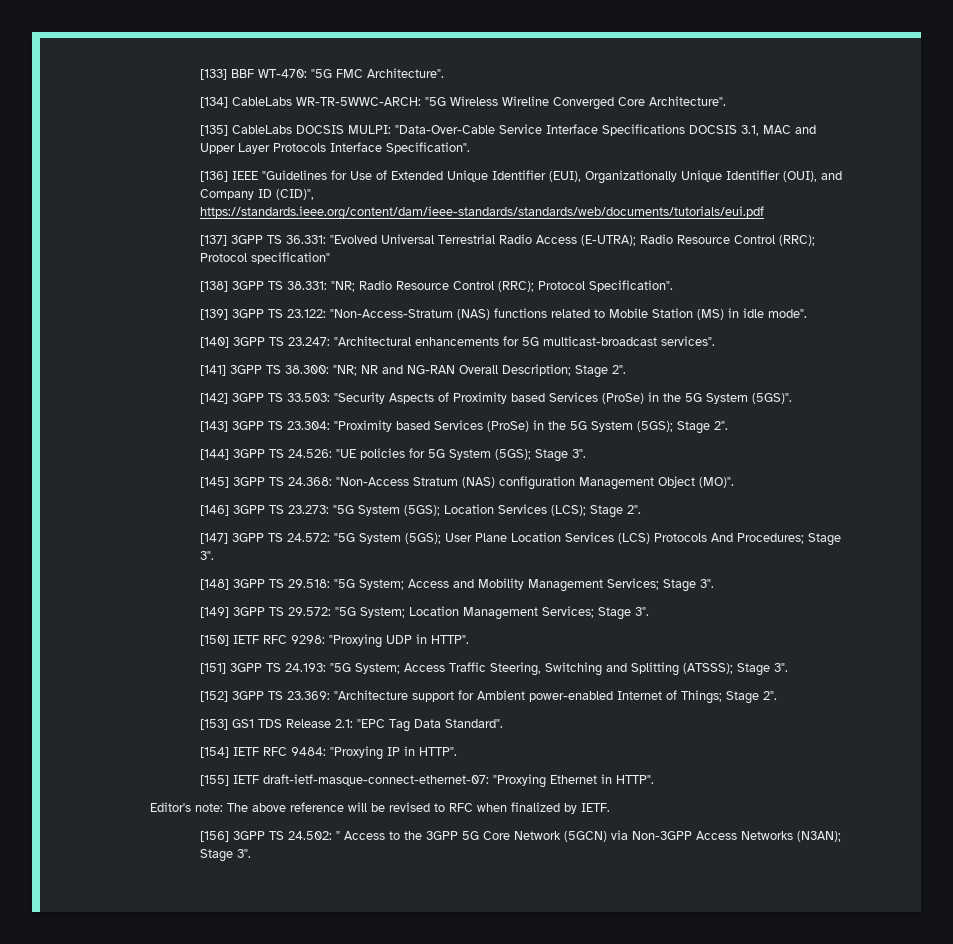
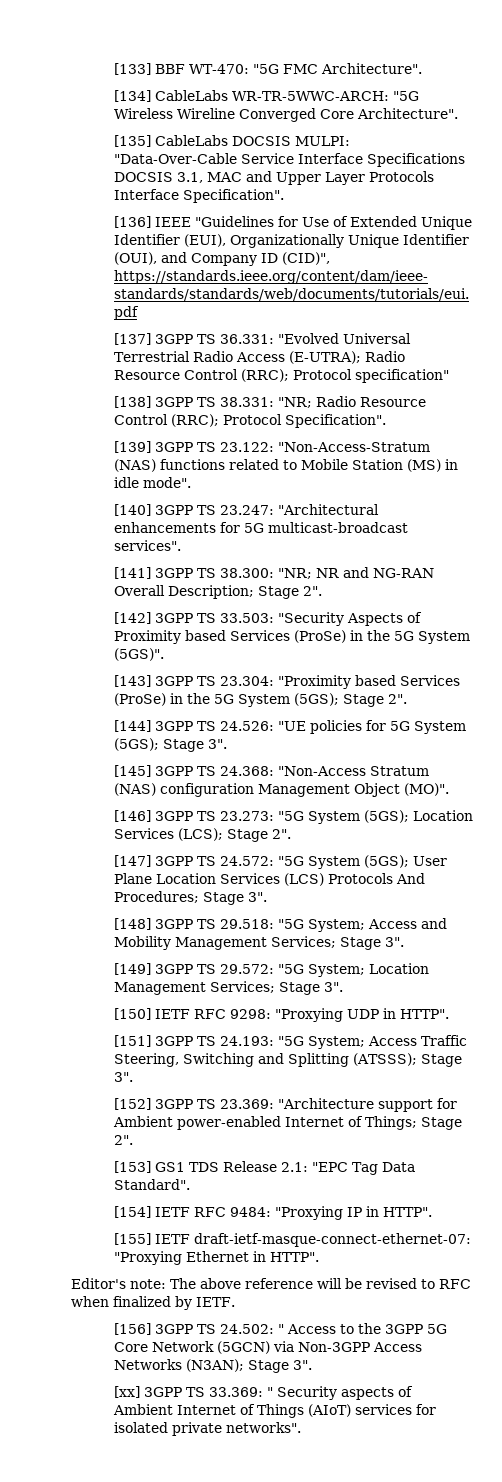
(251, 853) none -> [113,1386,413,1400] [112,1404,436,1418] [113,1422,301,1436] // [xx] 3GPP TS 33.369: " Security aspects of Ambient Internet of Things (AIoT) services for isolated private networks".

